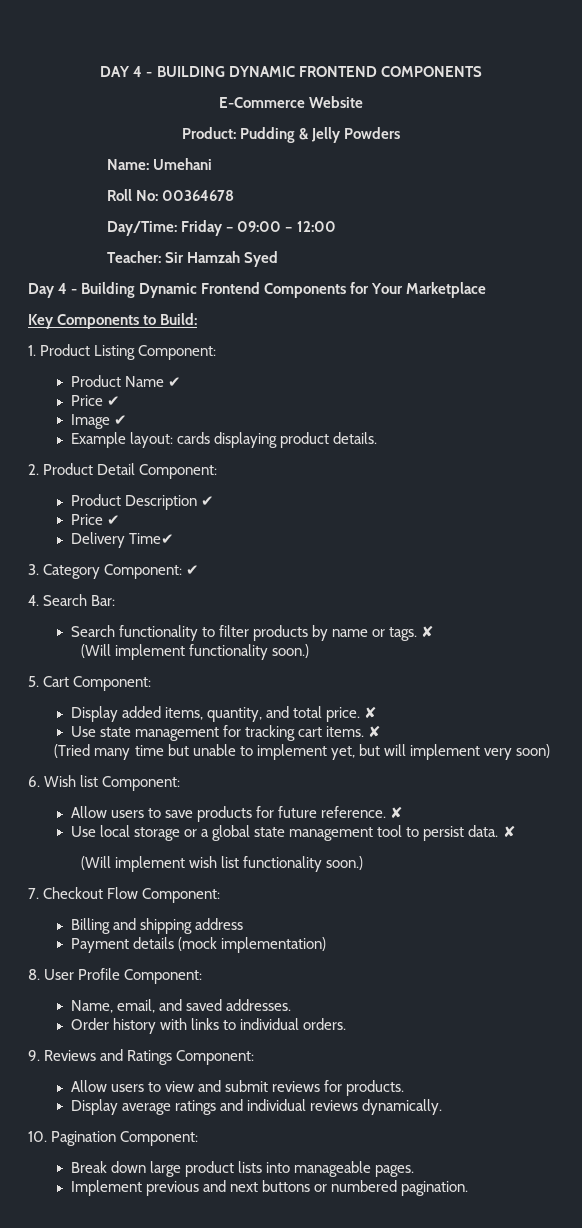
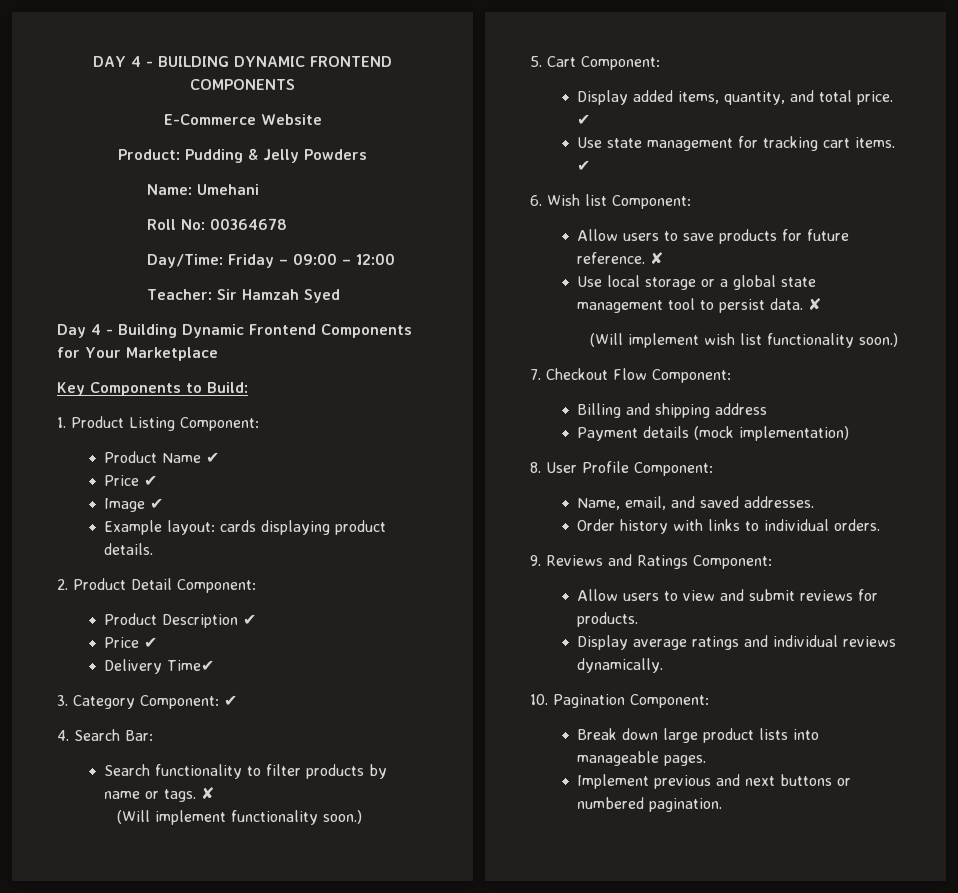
[364,706,378,718] ✘ -> [577,114,591,125] ✔
[368,725,382,737] [54,744,551,760] ✘ // (Tried many time but unable to implement yet, but will implement very soon) -> [577,160,591,171] ✔

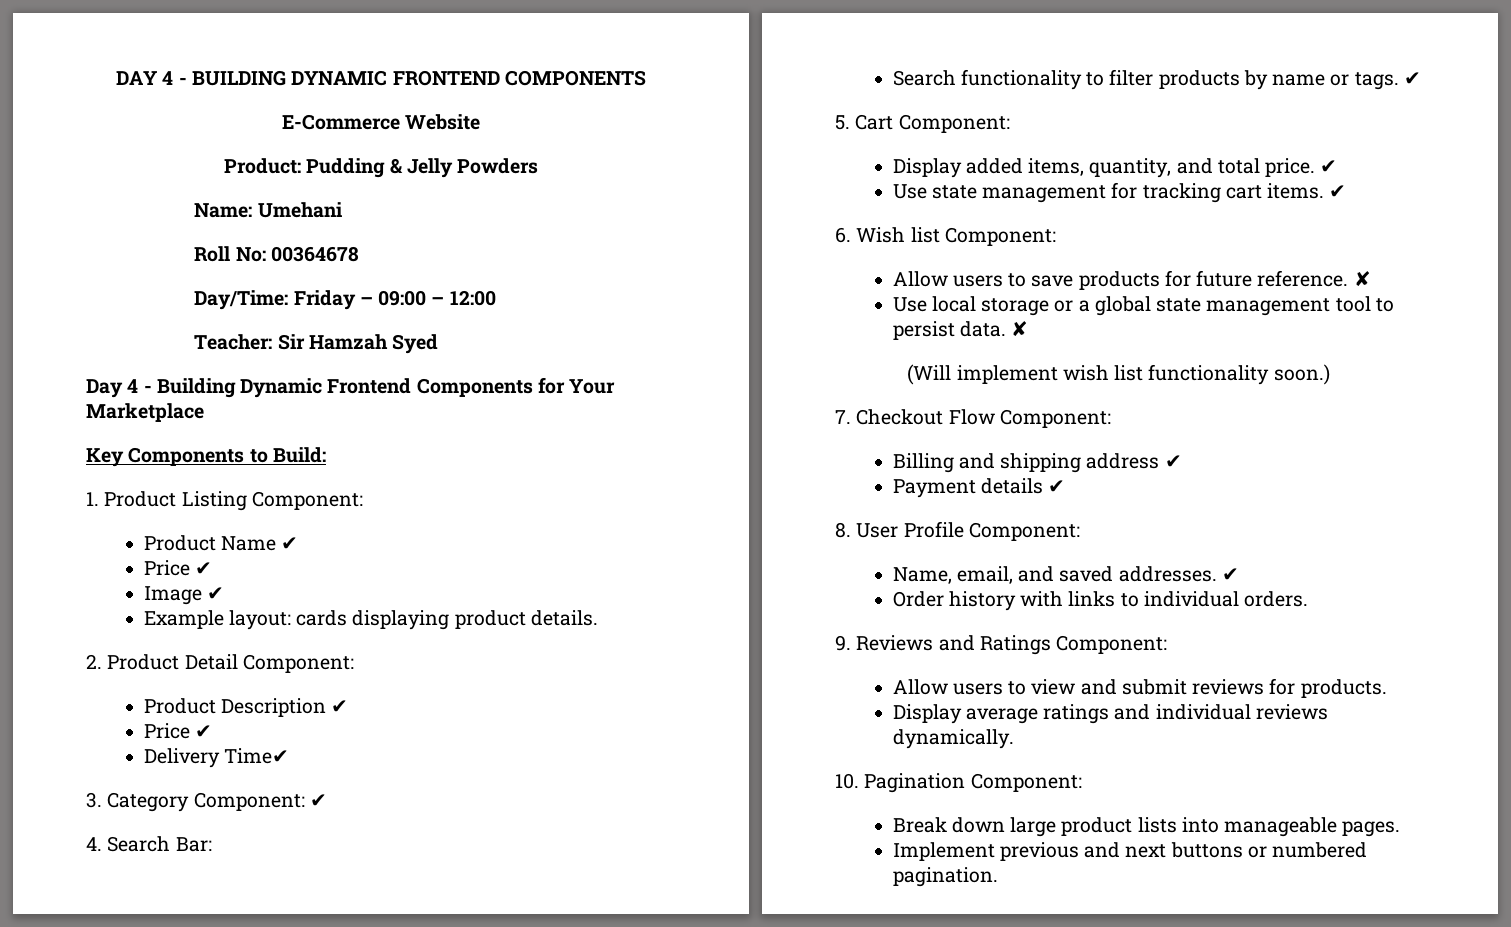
[201,787,215,799] [116,810,362,825] ✘ // (Will implement functionality soon.) -> [1403,72,1421,85] ✔
(768, 409) none -> [1164,455,1182,468] ✔
[694,426,850,441] (mock implementation) -> [1048,480,1066,493] ✔
(815, 502) none -> [1221,568,1239,581] ✔

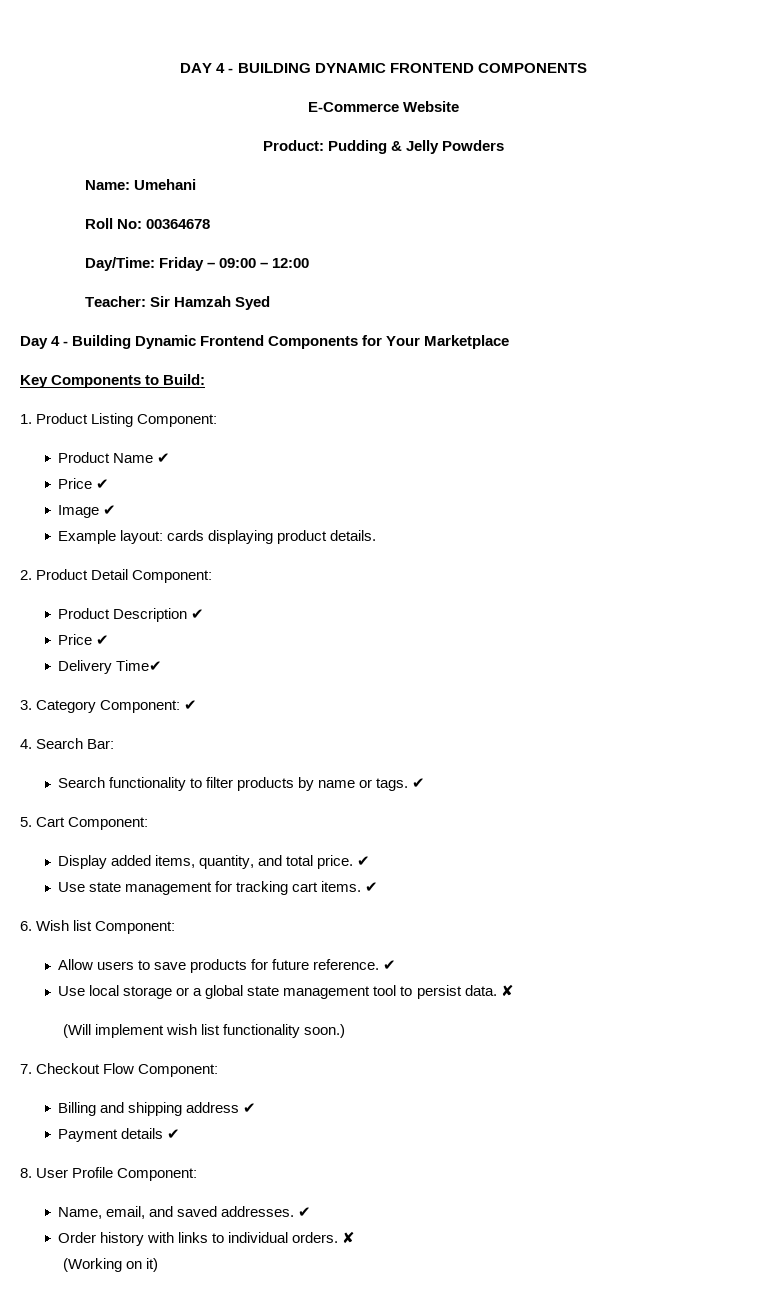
[1353,271,1371,286] ✘ -> [383,960,397,970] ✔
[835,635,1168,655] [892,678,1387,698] [892,704,1328,724] [892,729,1014,749] [835,773,1082,793] [892,817,1401,837] [892,842,1368,861] [892,867,998,887] // 9. Reviews and Ratings Component: // Allow users to view and submit reviews for products. // Display average ratings and individual reviews dynamically. // 10. Pagination Component: // Break down large product lists into manageable pages. // Implement previous and next buttons or numbered pagination. -> [342,1231,356,1243] [63,1258,159,1272] ✘ // (Working on it)

